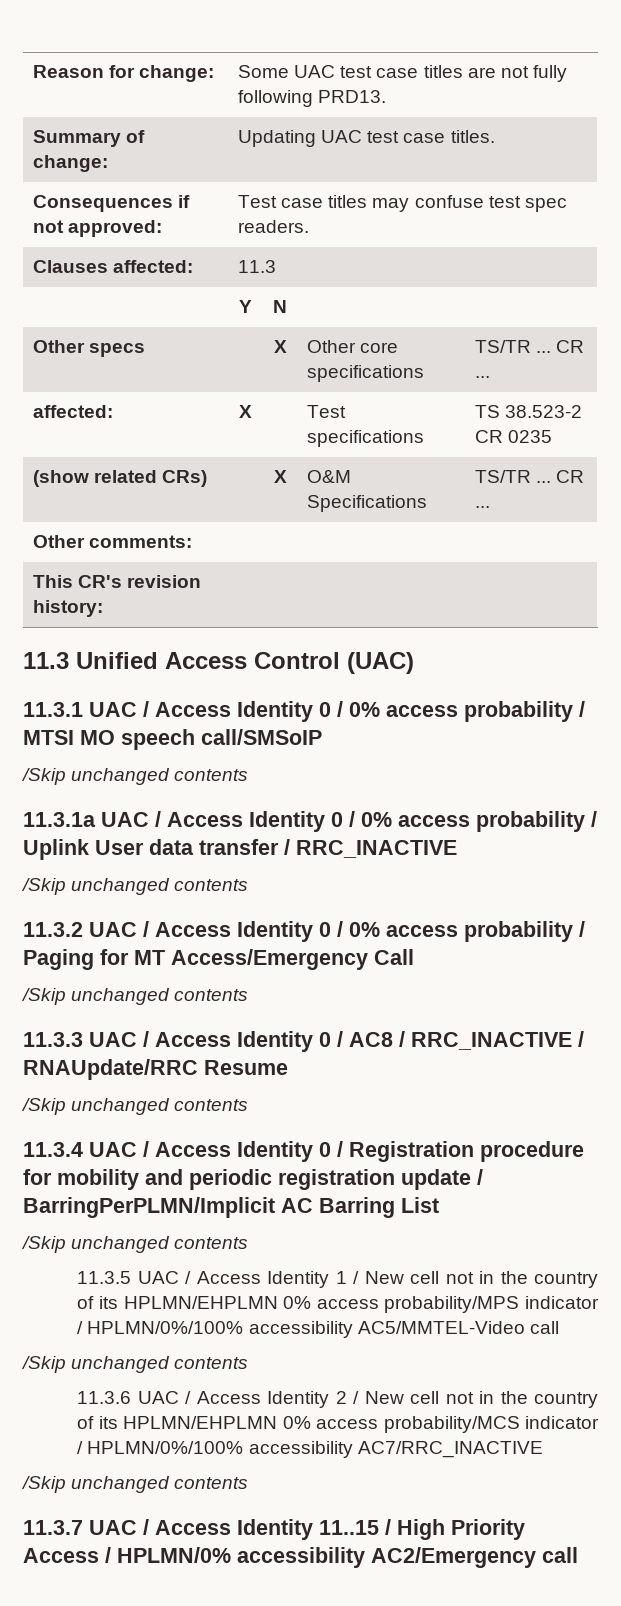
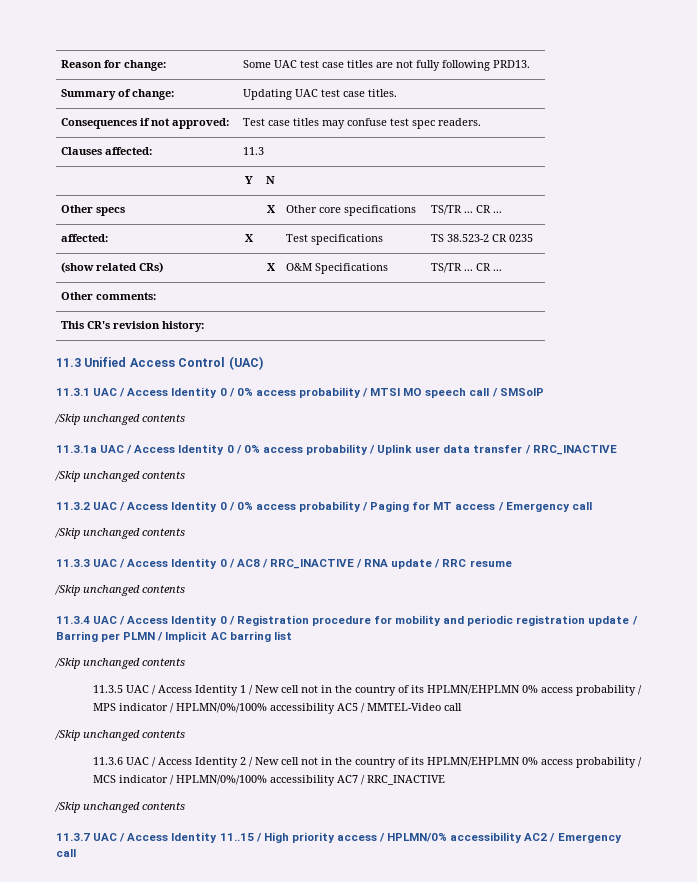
[201,729,322,745] call/SMSoIP -> [469,388,544,397] call / SMSoIP
[95,840,144,855] User -> [415,446,441,453] user
[171,949,414,970] Access/Emergency Call -> [455,502,592,512] access / Emergency call
[23,1059,288,1080] RNAUpdate/RRC Resume -> [364,559,512,569] RNA update / RRC resume
[23,1197,439,1218] BarringPerPLMN/Implicit AC Barring List -> [56,631,292,642] Barring per PLMN / Implicit AC barring list
[384,1296,599,1313] [77,1321,525,1338] probability/MPS indicator / HPLMN/0%/100% accessibility AC5/MMTEL-Video -> [575,685,642,696] [92,703,441,714] probability / MPS indicator / HPLMN/0%/100% accessibility AC5 / MMTEL-Video
[383,1416,599,1433] [77,1441,543,1458] probability/MCS indicator / HPLMN/0%/100% accessibility AC7/RRC_INACTIVE -> [575,757,642,768] [92,775,445,786] probability / MCS indicator / HPLMN/0%/100% accessibility AC7 / RRC_INACTIVE
[451,1519,525,1540] [23,1548,99,1563] Priority Access -> [291,832,377,843] priority access
[371,1547,536,1568] AC2/Emergency -> [524,833,622,843] AC2 / Emergency

